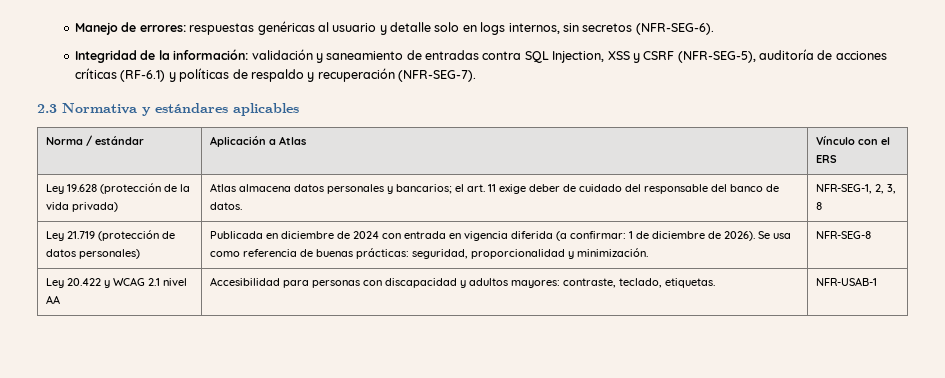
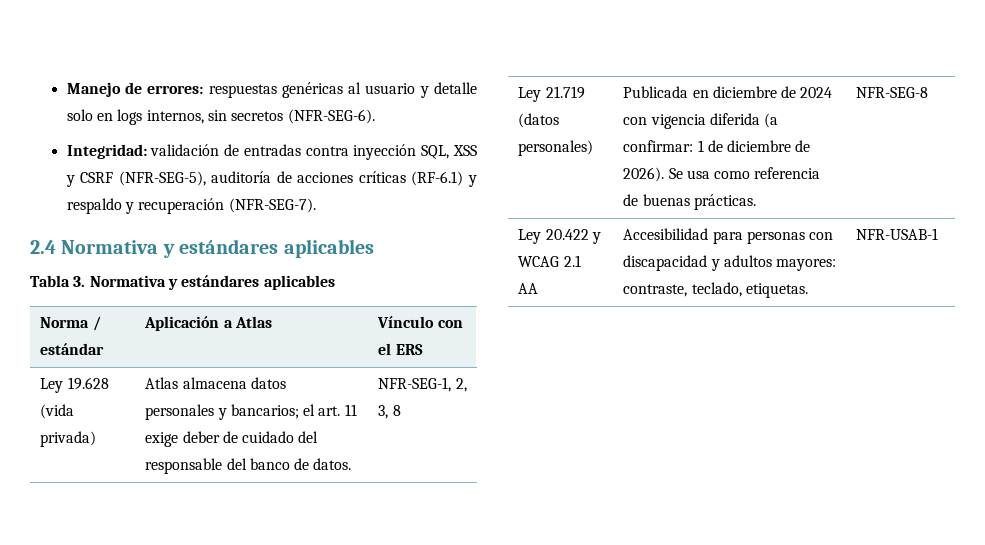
[75,49,404,63] Integridad de la información: validación y saneamiento -> [66,144,220,159] Integridad: validación
[524,51,605,63] SQL Injection, -> [353,144,450,160] inyección SQL,
[179,68,248,82] políticas de -> (477, 181) none
[37,104,57,113] 2.3 -> [30,239,374,258] [30,275,86,287] 2.4 Normativa y estándares aplicables // Tabla 3.
[99,183,190,194] [45,202,69,210] (protección de la vida -> [40,404,75,419] (vida
[97,230,175,241] [45,249,76,257] (protección de datos -> [518,113,560,128] (datos
[403,231,461,239] entrada en -> (648, 121) none
[355,248,648,259] prácticas: seguridad, proporcionalidad y minimización. -> [693,194,756,210] prácticas.
[162,278,187,286] nivel -> (581, 261) none

